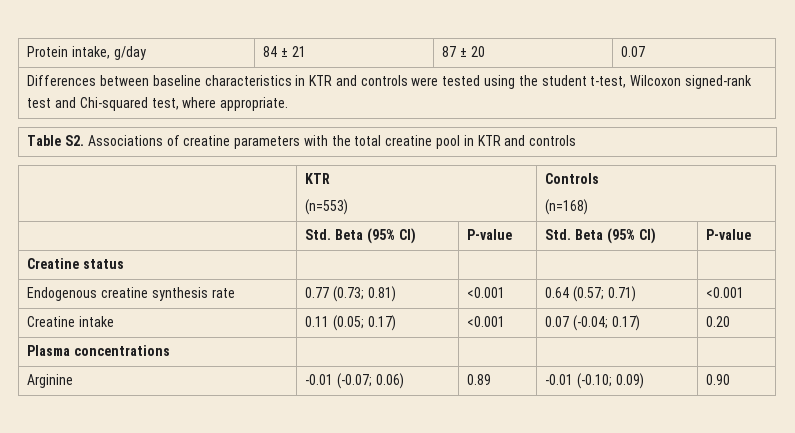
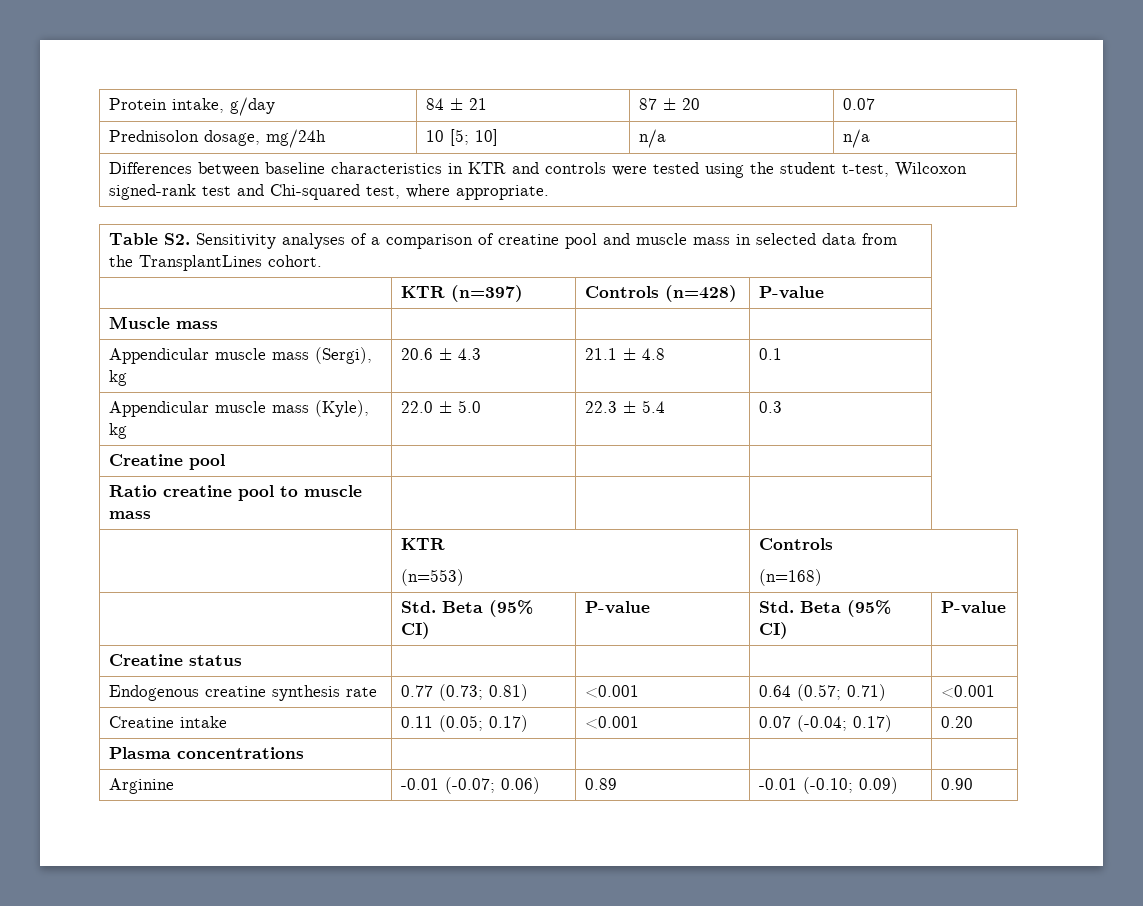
(646, 51) none -> [108,129,326,148] [425,129,498,146] [638,129,666,148] [842,129,870,148] // Prednisolon dosage, mg/24h | 10 [5; 10] | n/a | n/a
[87,135,577,149] Associations of creatine parameters with the total creatine pool in KTR and controls -> [195,233,897,249] [108,255,322,271] [400,285,523,302] [584,285,737,302] [758,286,824,299] [108,316,218,329] [108,347,372,364] [108,370,127,386] [400,348,481,360] [584,348,665,360] [758,348,782,360] [108,400,369,417] [108,423,127,439] [400,400,481,413] [584,400,665,413] [758,401,782,413] [108,454,225,470] [108,485,362,501] [108,511,151,519] Sensitivity analyses of a comparison of creatine pool and muscle mass in selected data from the TransplantLines cohort. // | KTR (n=397) | Controls (n=428) | P-value // Muscle mass | | | // Appendicular muscle mass (Sergi), kg | 20.6 ± 4.3 | 21.1 ± 4.8 | 0.1 // Appendicular muscle mass (Kyle), kg | 22.0 ± 5.0 | 22.3 ± 5.4 | 0.3 // Creatine pool | | | // Ratio creatine pool to muscle mass | | |

